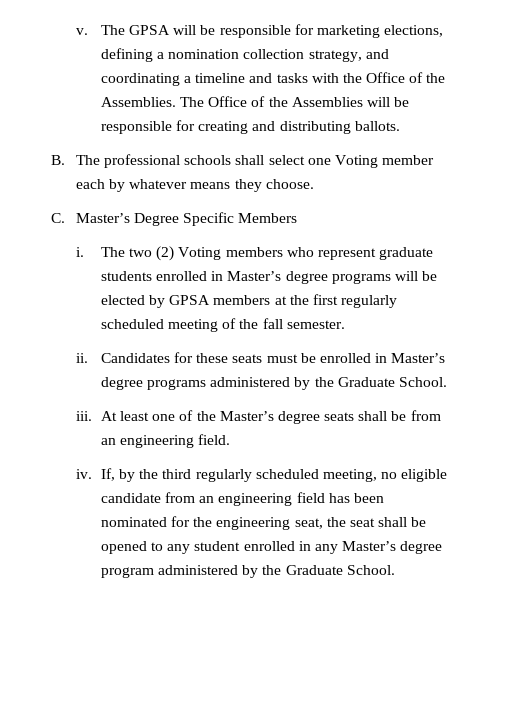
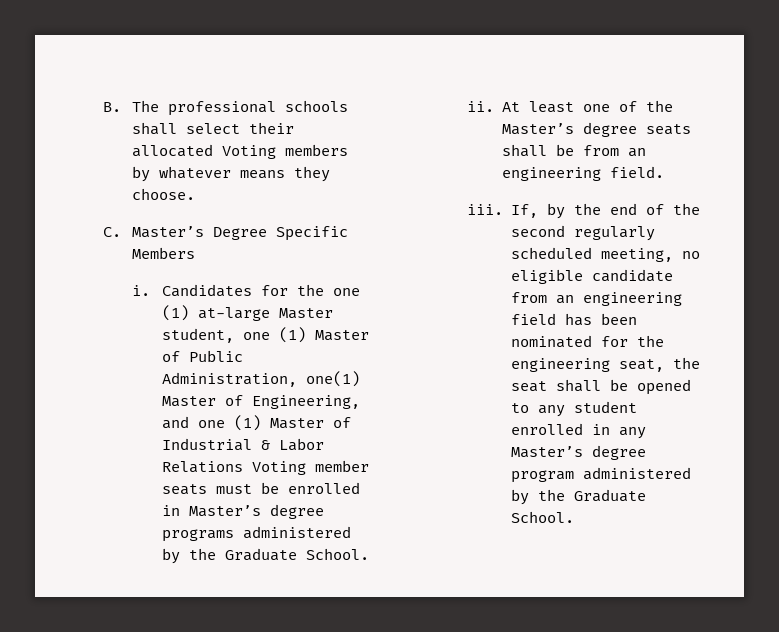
[75,24,444,38] [100,48,389,62] [100,72,446,86] [100,96,410,107] [100,120,400,134] v. The GPSA will be responsible for marketing elections, defining a nomination collection strategy, and coordinating a timeline and tasks with the Office of the Assemblies. The Office of the Assemblies will be responsible for creating and distributing ballots. // -> (103, 107) none
[307,155,435,168] [75,179,105,189] one Voting member each -> [249,122,295,134] [132,144,349,159] their allocated Voting members
[100,246,434,261] [100,271,438,284] [100,294,398,308] [100,318,345,332] [75,352,229,363] The two (2) Voting members who represent graduate students enrolled in Master’s degree programs will be elected by GPSA members at the first regularly scheduled meeting of the fall semester. // ii. Candidates for these -> [161,284,360,297] [161,305,333,321] [161,327,369,343] [161,350,243,362] [161,371,360,387] [161,395,360,409] [161,415,351,431] [161,438,324,451] [161,460,369,475] Candidates for the one (1) at-large Master student, one (1) Master of Public Administration, one(1) Master of Engineering, and one (1) Master of Industrial & Labor Relations Voting member
[75,411,92,421] iii. -> [467,101,495,112] ii.
[75,469,92,479] iv. -> [467,204,504,215] iii.
[162,469,192,479] third -> [609,203,700,215] [510,225,565,237] end of the second

